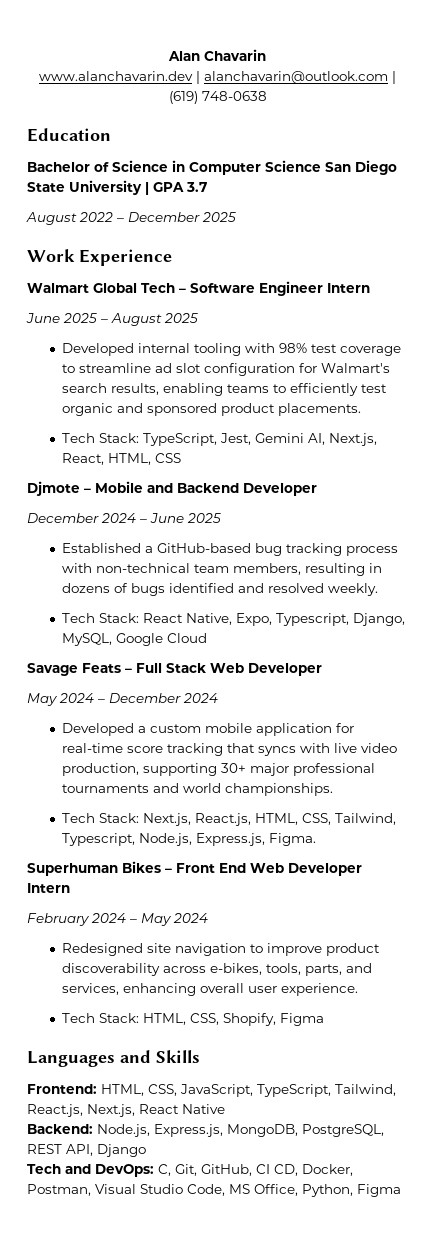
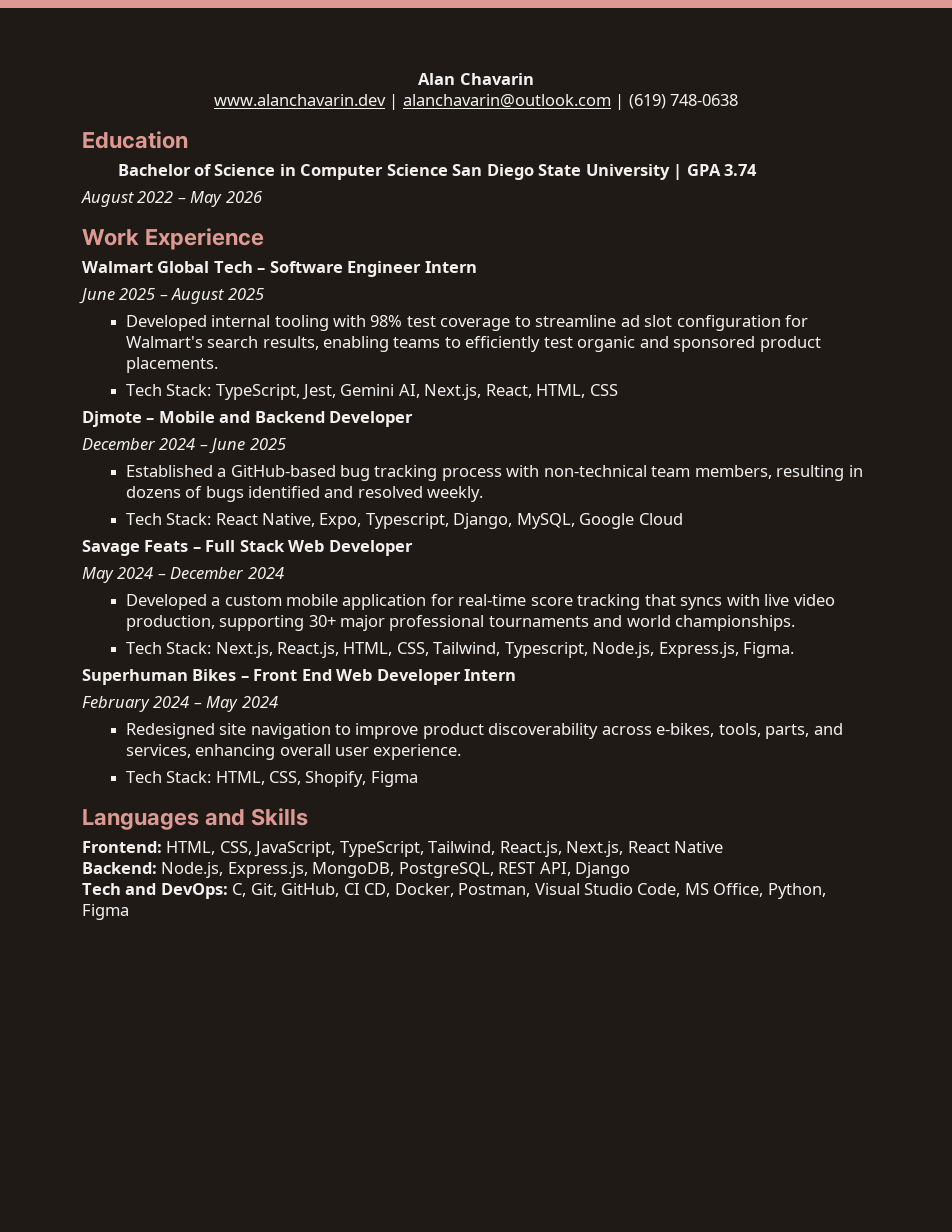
[186,182,207,192] 3.7 -> [723,164,757,176] 3.74
[128,212,236,222] December 2025 -> [190,191,263,207] May 2026

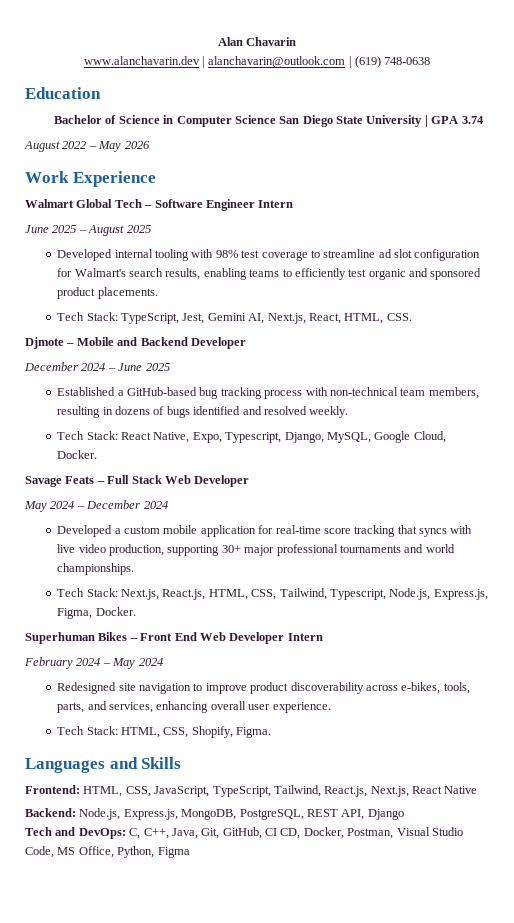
[589,384,618,396] CSS -> [386,313,412,321] CSS.
[638,513,683,525] Cloud -> [413,431,446,443] [57,450,98,459] Cloud, Docker.
[743,642,795,658] Figma. -> [57,607,136,619] Figma, Docker.
[370,771,418,787] Figma -> [236,727,272,738] Figma.
(247, 890) none -> [143,828,198,839] C++, Java,

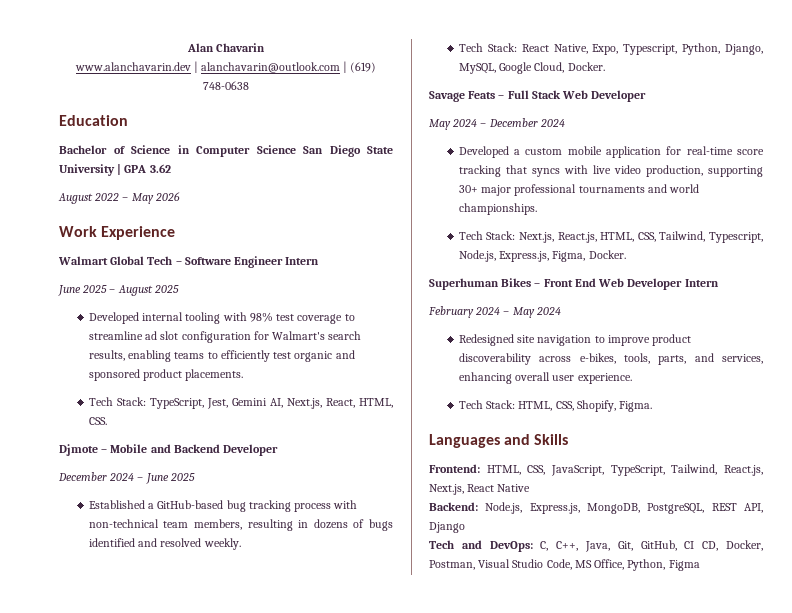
[461,116,484,124] 3.74 -> [149,164,171,173] 3.62
(282, 437) none -> [682,43,721,55] Python,

